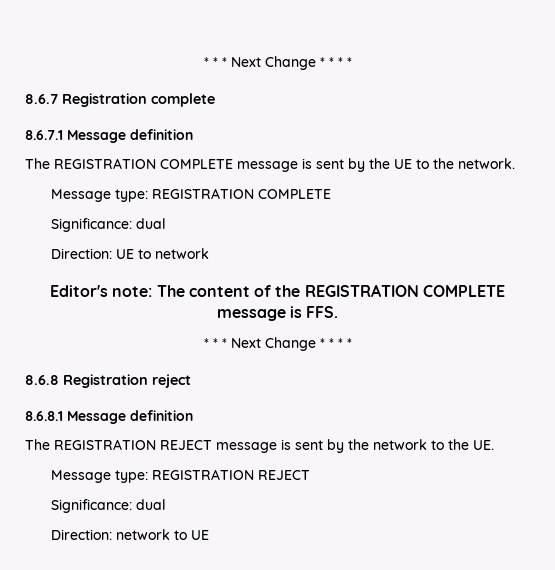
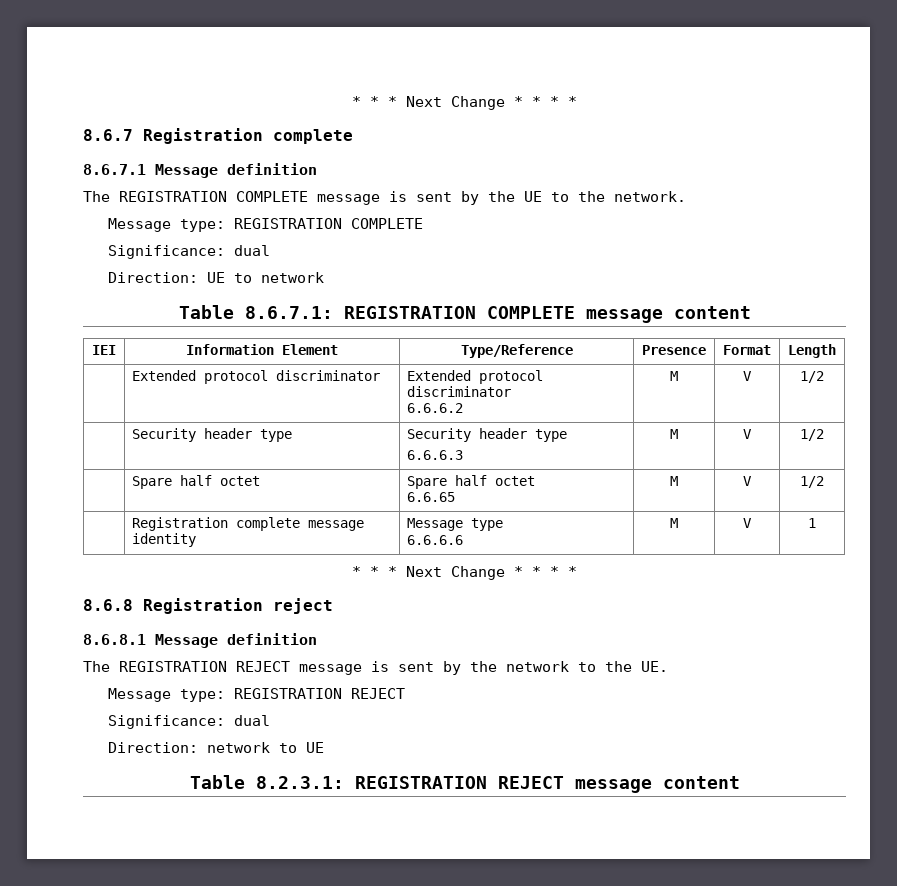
[49,284,506,297] [216,306,339,321] Editor's note: The content of the REGISTRATION COMPLETE message is FFS. -> [178,305,751,323] [92,345,116,355] [186,344,338,355] [460,344,573,358] [642,345,706,355] [723,345,771,355] [788,344,836,358] [132,370,381,384] [407,370,544,384] [407,386,512,397] [407,403,464,413] [670,371,678,381] [743,371,752,381] [800,371,824,383] [132,428,293,442] [407,428,568,442] [407,450,464,460] [670,429,678,439] [743,429,752,439] [800,429,824,441] [132,475,261,489] [407,475,536,489] [407,492,456,502] [670,476,678,486] [743,476,752,486] [800,476,824,488] [132,517,365,531] [132,533,197,547] [407,518,504,531] [407,535,464,545] [670,518,678,528] [743,518,752,528] [808,518,816,528] Table 8.6.7.1: REGISTRATION COMPLETE message content // IEI | Information Element | Type/Reference | Presence | Format | Length // | Extended protocol discriminator | Extended protocol discriminator // 6.6.6.2 | M | V | 1/2 // | Security header type | Security header type // 6.6.6.3 | M | V | 1/2 // | Spare half octet | Spare half octet // 6.6.65 | M | V | 1/2 // | Registration complete message identity | Message type // 6.6.6.6 | M | V | 1
(209, 535) none -> [189,775,740,793] // Table 8.2.3.1: REGISTRATION REJECT message content

